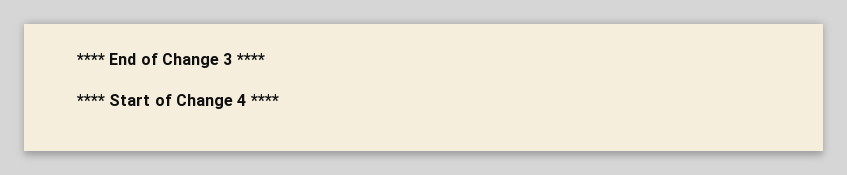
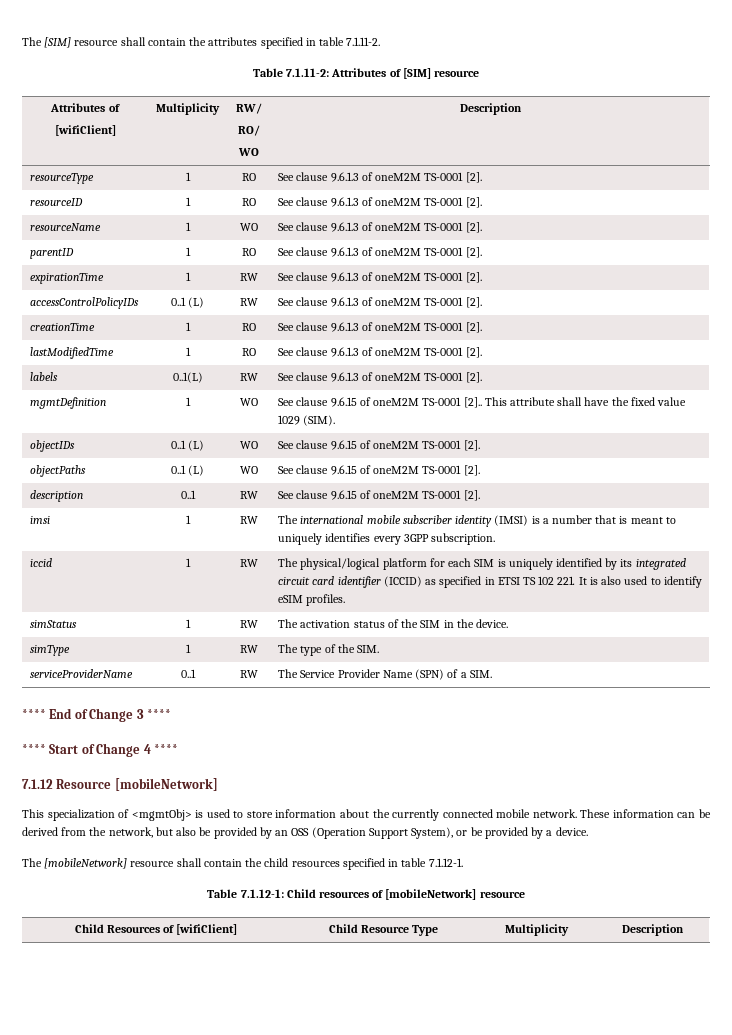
(77, 59) none -> [22,37,381,49] [252,68,480,79] [50,103,120,112] [54,125,116,136] [156,103,220,115] [236,103,262,114] [238,125,260,136] [238,148,259,156] [459,103,522,115] [30,173,95,184] [185,172,191,181] [242,173,256,181] [278,172,482,183] [30,198,84,206] [185,197,191,206] [242,198,256,206] [278,197,482,208] [30,223,102,231] [185,222,191,231] [240,223,258,231] [278,222,482,233] [30,248,75,259] [185,247,191,256] [242,248,256,256] [278,247,482,258] [30,273,105,284] [185,272,191,281] [240,273,258,281] [278,272,482,283] [30,297,140,309] [170,297,205,308] [240,298,258,306] [278,297,482,308] [30,323,96,331] [185,322,191,331] [242,323,256,331] [278,322,482,333] [30,347,115,359] [185,347,191,356] [242,348,256,356] [278,347,482,358] [30,372,59,381] [172,372,203,383] [240,373,258,381] [278,372,482,383] [30,397,107,409] [185,397,191,406] [240,398,258,406] [278,397,687,408] [278,415,336,426] [30,440,76,452] [170,440,205,451] [240,441,258,449] [278,440,480,451] [30,465,87,477] [170,465,205,476] [240,466,258,474] [278,465,480,476] [30,490,84,502] [180,490,196,499] [240,491,258,499] [278,490,480,501] [30,516,51,524] [185,515,191,524] [240,516,258,524] [278,515,676,527] [278,533,496,545] [30,558,53,567] [185,558,191,567] [240,559,258,567] [278,558,686,570] [278,576,702,588] [278,594,346,606] [30,620,78,628] [185,619,191,628] [240,620,258,628] [278,619,508,628] [30,645,71,656] [185,644,191,653] [240,645,258,653] [278,644,380,656] [30,669,134,678] [180,669,196,678] [240,670,258,678] [278,669,492,680] The [SIM] resource shall contain the attributes specified in table 7.1.11-2. // Table 7.1.11-2: Attributes of [SIM] resource // Attributes of // [wifiClient] | Multiplicity | RW/ // RO/ // WO | Description // resourceType | 1 | RO | See clause 9.6.1.3 of oneM2M TS-0001 [2]. // resourceID | 1 | RO | See clause 9.6.1.3 of oneM2M TS-0001 [2]. // resourceName | 1 | WO | See clause 9.6.1.3 of oneM2M TS-0001 [2]. // parentID | 1 | RO | See clause 9.6.1.3 of oneM2M TS-0001 [2]. // expirationTime | 1 | RW | See clause 9.6.1.3 of oneM2M TS-0001 [2]. // accessControlPolicyIDs | 0..1 (L) | RW | See clause 9.6.1.3 of oneM2M TS-0001 [2]. // creationTime | 1 | RO | See clause 9.6.1.3 of oneM2M TS-0001 [2]. // lastModifiedTime | 1 | RO | See clause 9.6.1.3 of oneM2M TS-0001 [2]. // labels | 0..1(L) | RW | See clause 9.6.1.3 of oneM2M TS-0001 [2]. // mgmtDefinition | 1 | WO | See clause 9.6.15 of oneM2M TS-0001 [2].. This attribute shall have the fixed value 1029 (SIM). // objectIDs | 0..1 (L) | WO | See clause 9.6.15 of oneM2M TS-0001 [2]. // objectPaths | 0..1 (L) | WO | See clause 9.6.15 of oneM2M TS-0001 [2]. // description | 0..1 | RW | See clause 9.6.15 of oneM2M TS-0001 [2]. // imsi | 1 | RW | The international mobile subscriber identity (IMSI) is a number that is meant to uniquely identifies every 3GPP subscription. // iccid | 1 | RW | The physical/logical platform for each SIM is uniquely identified by its integrated circuit card identifier (ICCID) as specified in ETSI TS 102 221. It is also used to identify eSIM profiles. // simStatus | 1 | RW | The activation status of the SIM in the device. // simType | 1 | RW | The type of the SIM. // serviceProviderName | 0..1 | RW | The Service Provider Name (SPN) of a SIM. //
(279, 100) none -> [22,778,218,791] [22,809,711,821] [22,827,588,839] [22,858,463,870] [207,889,525,900] [74,924,238,935] [328,924,439,936] [504,924,569,936] [621,924,684,936] // 7.1.12 Resource [mobileNetwork] // This specialization of <mgmtObj> is used to store information about the currently connected mobile network. These information can be derived from the network, but also be provided by an OSS (Operation Support System), or be provided by a device. // The [mobileNetwork] resource shall contain the child resources specified in table 7.1.12-1. // Table 7.1.12-1: Child resources of [mobileNetwork] resource // Child Resources of [wifiClient] | Child Resource Type | Multiplicity | Description

